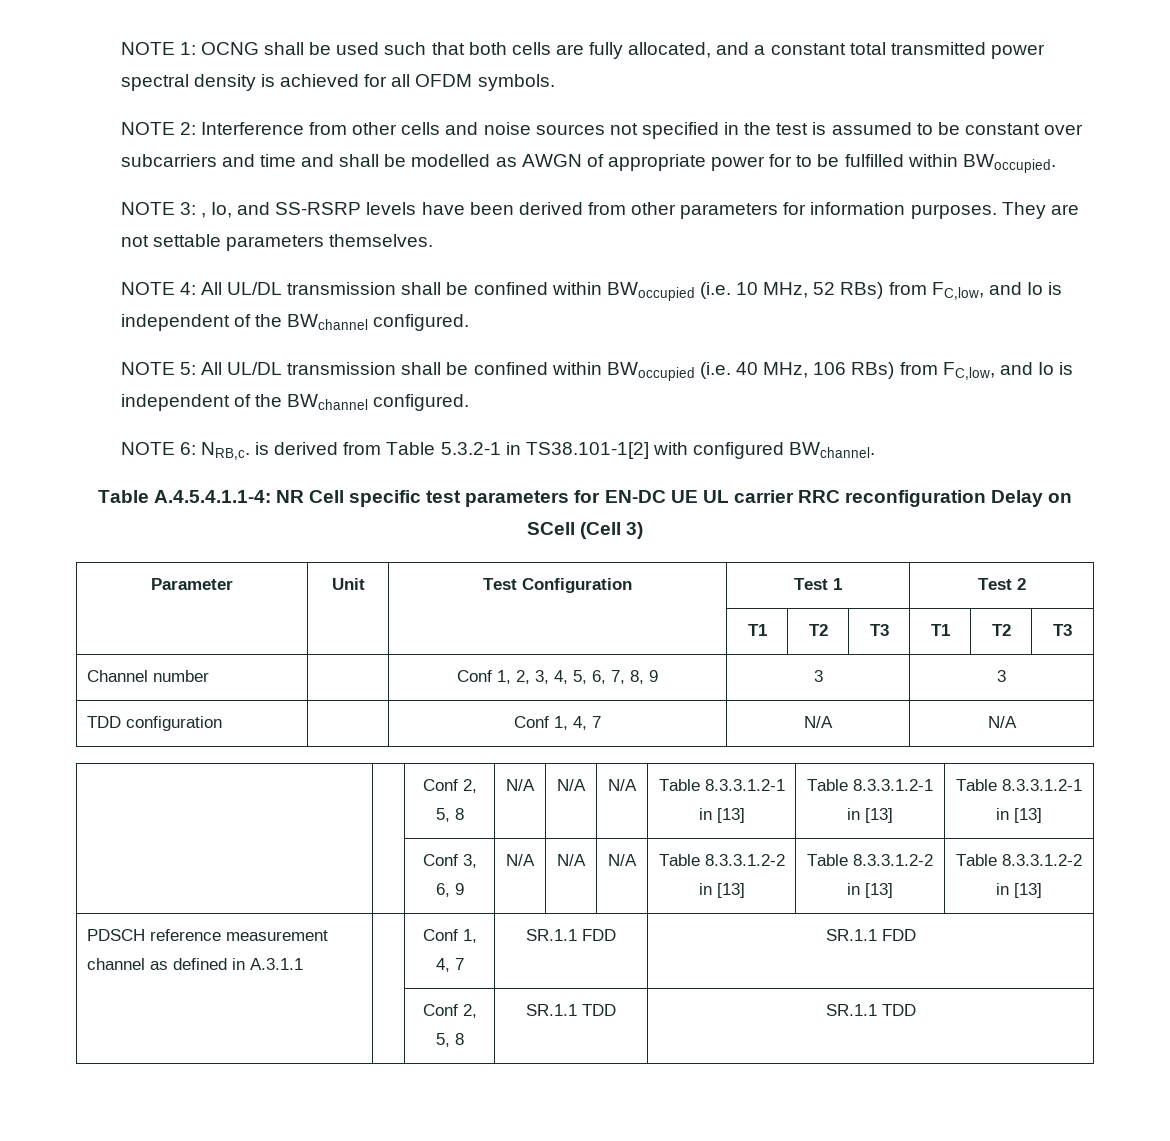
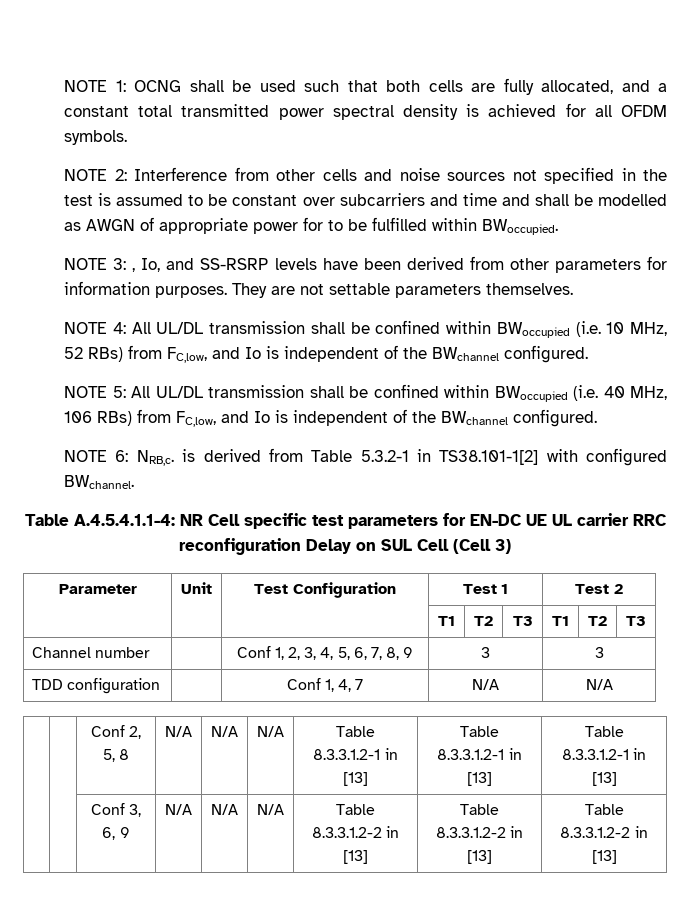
[526,522,575,535] SCell -> [381,539,449,551] SUL Cell
[86,929,328,941] [86,958,303,970] [422,929,477,943] [435,958,464,972] [526,929,616,941] [825,929,916,941] [422,1004,477,1018] [435,1033,464,1047] [526,1004,616,1016] [825,1004,916,1016] // PDSCH reference measurement channel as defined in A.3.1.1 | | Conf 1, 4, 7 | SR.1.1 FDD | SR.1.1 FDD // | | Conf 2, 5, 8 | SR.1.1 TDD | SR.1.1 TDD -> (617, 857) none

